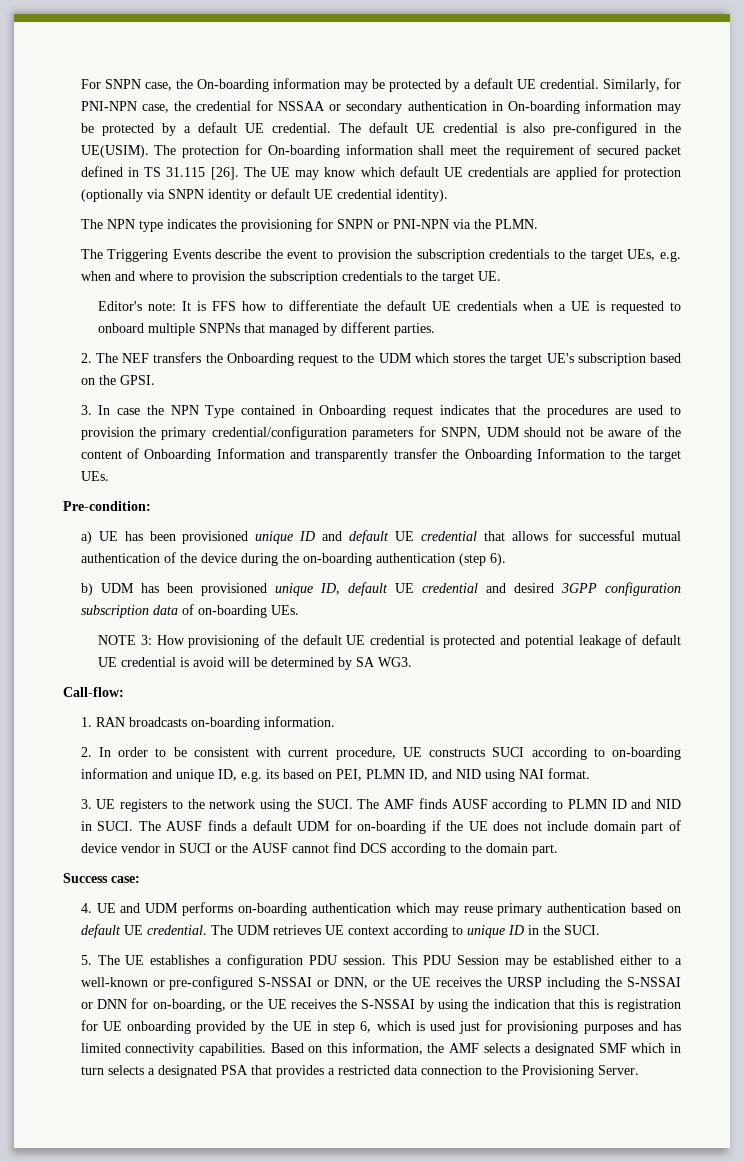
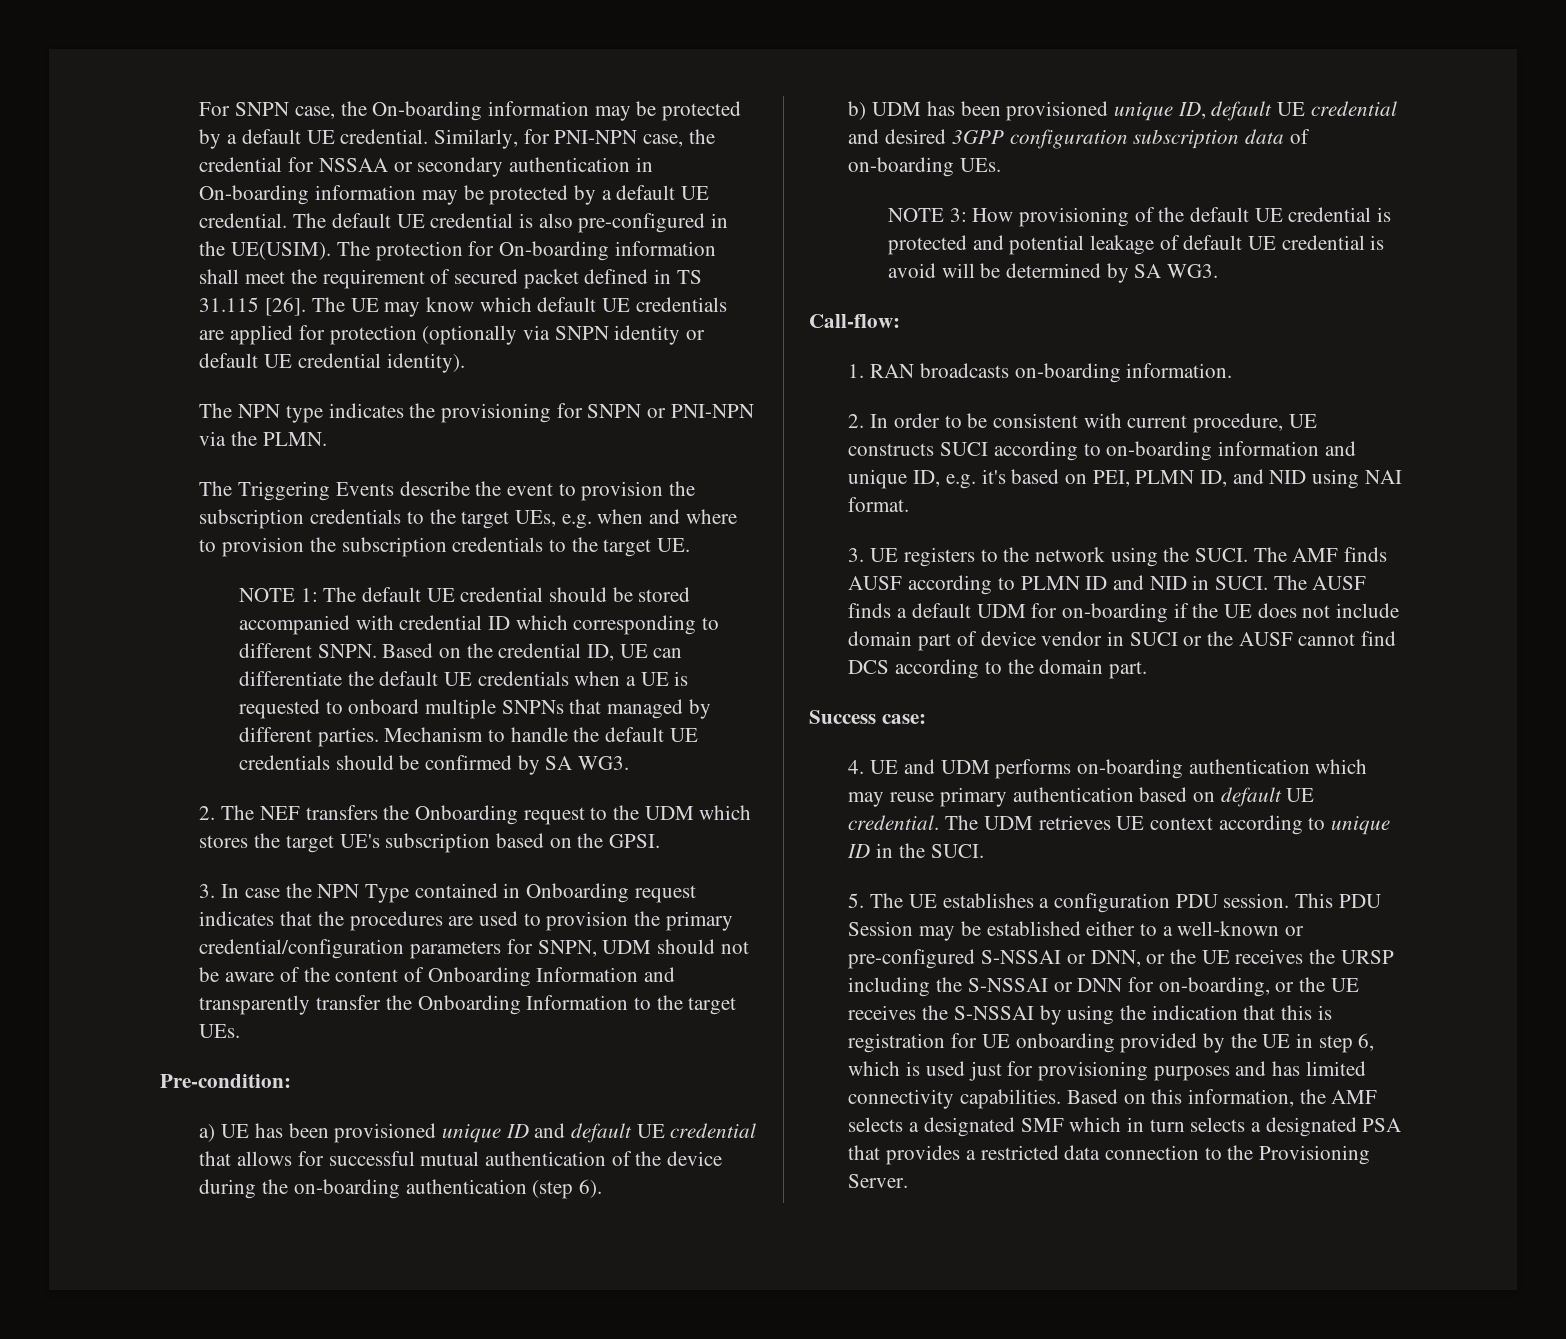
[98,301,284,311] Editor's note: It is FFS how to -> [238,587,691,602] [238,615,720,635] [238,643,683,661] NOTE 1: The default UE credential should be stored accompanied with credential ID which corresponding to different SNPN. Based on the credential ID, UE can
(436, 329) none -> [384,727,698,742] [238,755,630,775] Mechanism to handle the default UE credentials should be confirmed by SA WG3.
[265,769,279,779] its -> [981,469,1006,484] it's

